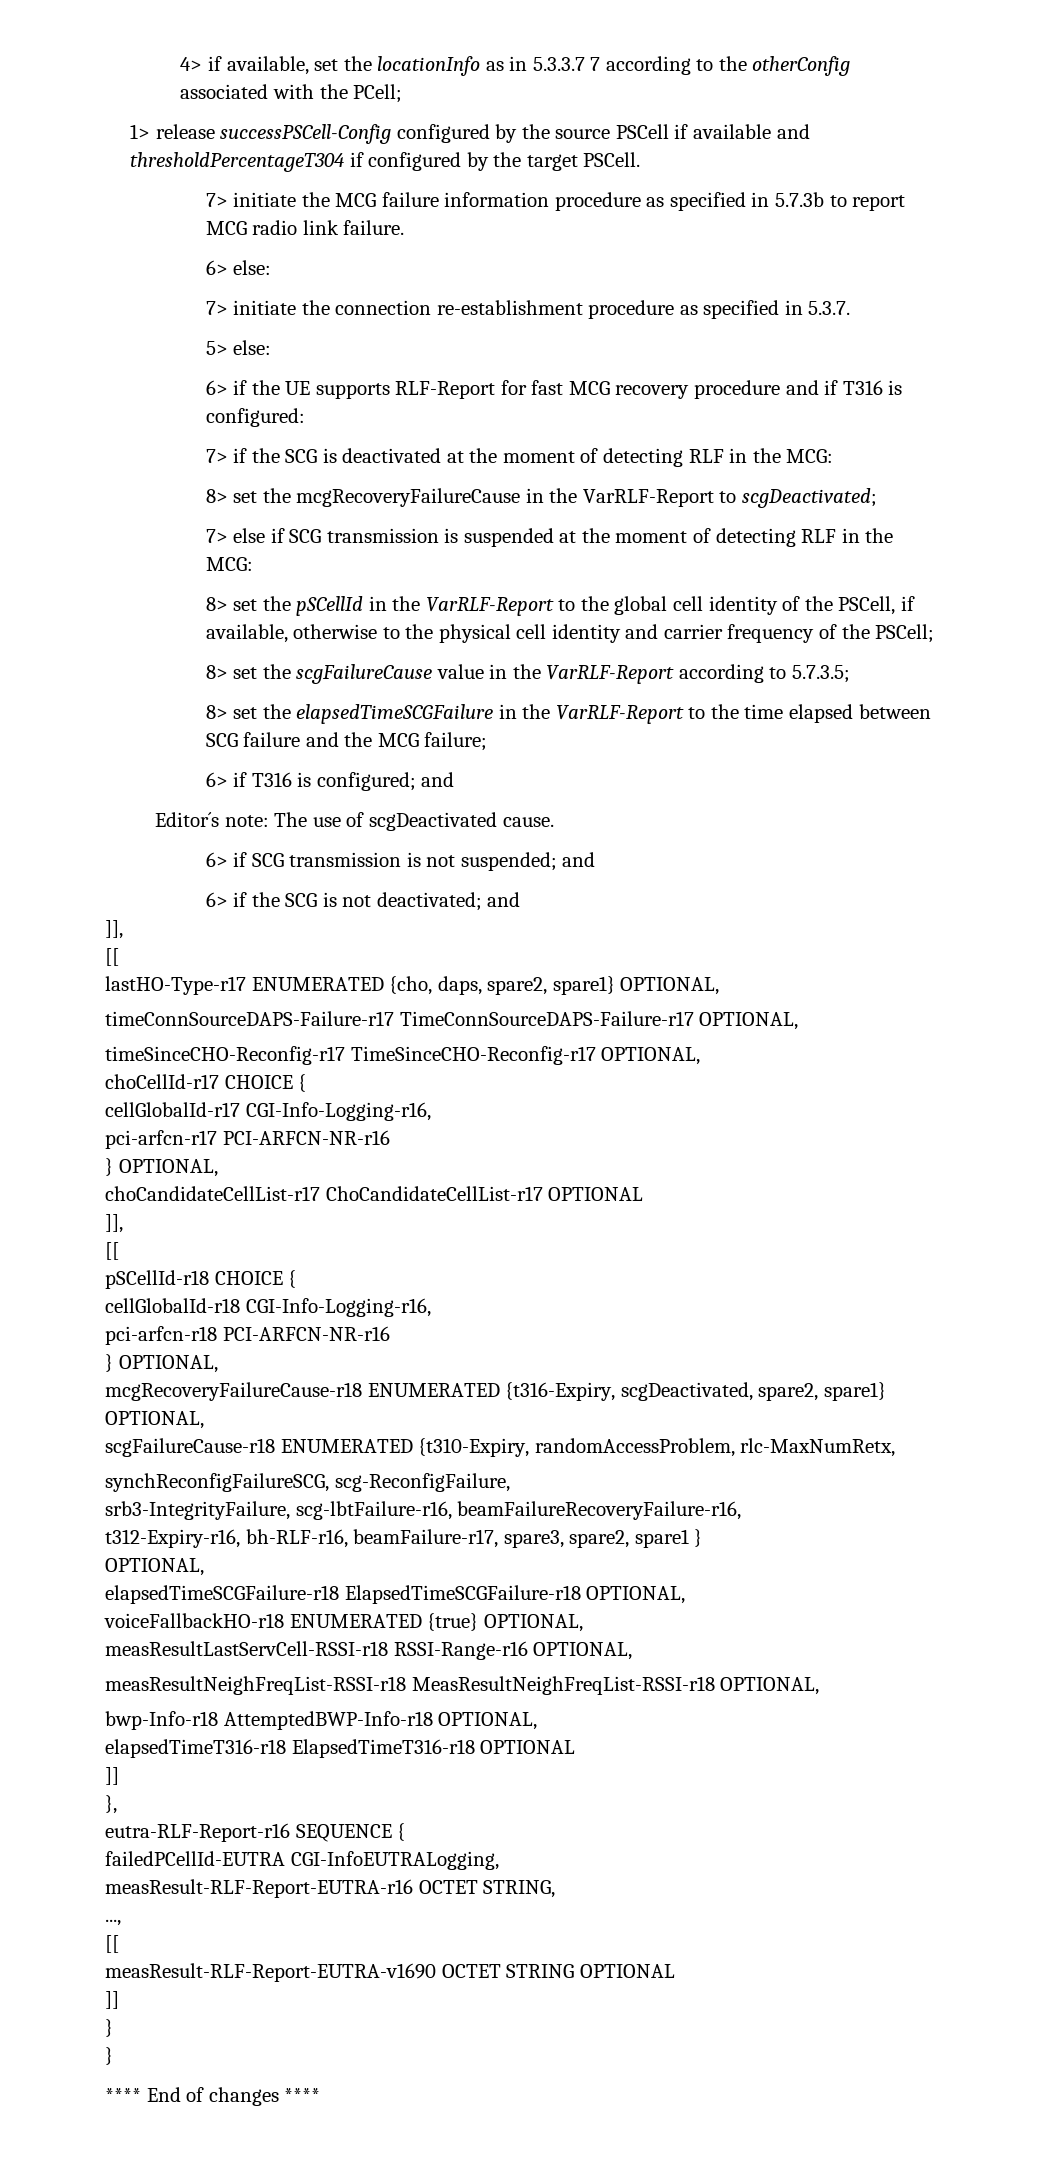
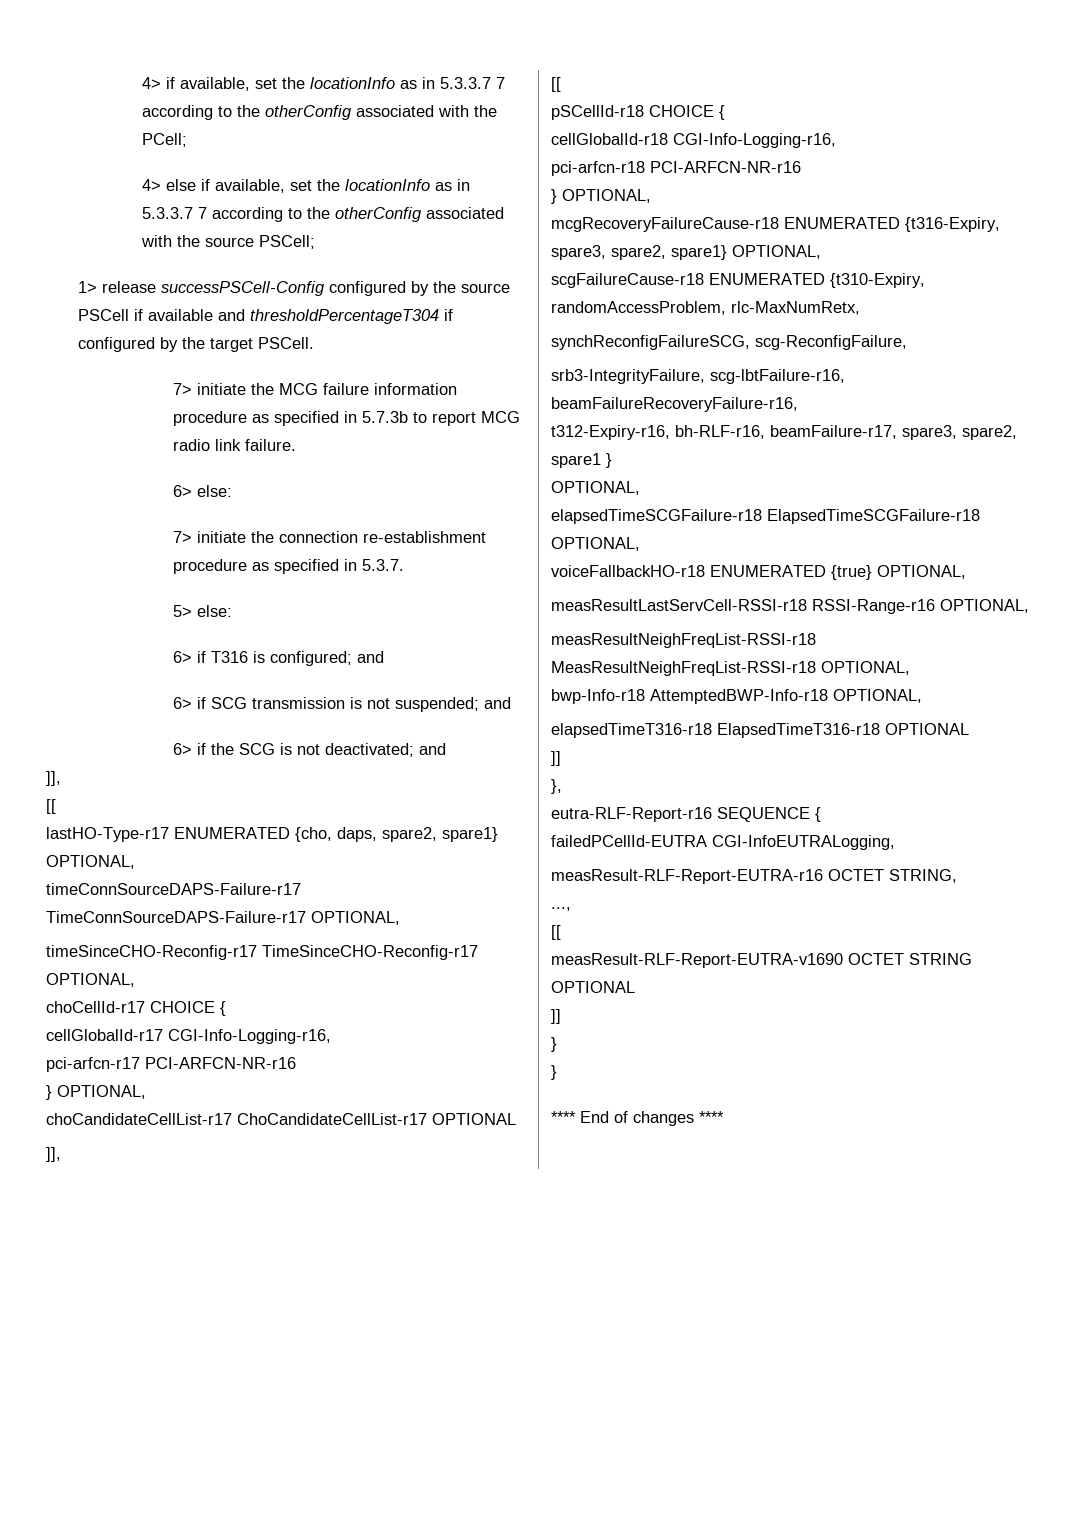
(403, 93) none -> [141,179,470,193] [141,207,504,222] [140,235,315,249] // 4> else if available, set the locationInfo as in 5.3.3.7 7 according to the otherConfig associated with the source PSCell;
[205,380,903,399] [205,408,305,427] [205,448,834,467] [205,488,877,508] [205,528,894,547] [205,557,253,571] [205,596,915,616] [205,624,935,643] [205,664,850,684] [205,704,931,724] [205,732,488,751] // 6> if the UE supports RLF-Report for fast MCG recovery procedure and if T316 is configured: // 7> if the SCG is deactivated at the moment of detecting RLF in the MCG: // 8> set the mcgRecoveryFailureCause in the VarRLF-Report to scgDeactivated; // 7> else if SCG transmission is suspended at the moment of detecting RLF in the MCG: // 8> set the pSCellId in the VarRLF-Report to the global cell identity of the PSCell, if available, otherwise to the physical cell identity and carrier frequency of the PSCell; // 8> set the scgFailureCause value in the VarRLF-Report according to 5.7.3.5; // 8> set the elapsedTimeSCGFailure in the VarRLF-Report to the time elapsed between SCG failure and the MCG failure; -> (233, 611) none
[155,812,554,831] // Editor´s note: The use of scgDeactivated cause. -> (385, 657) none
[620,1382,753,1401] scgDeactivated, -> [551,245,606,260] spare3,

